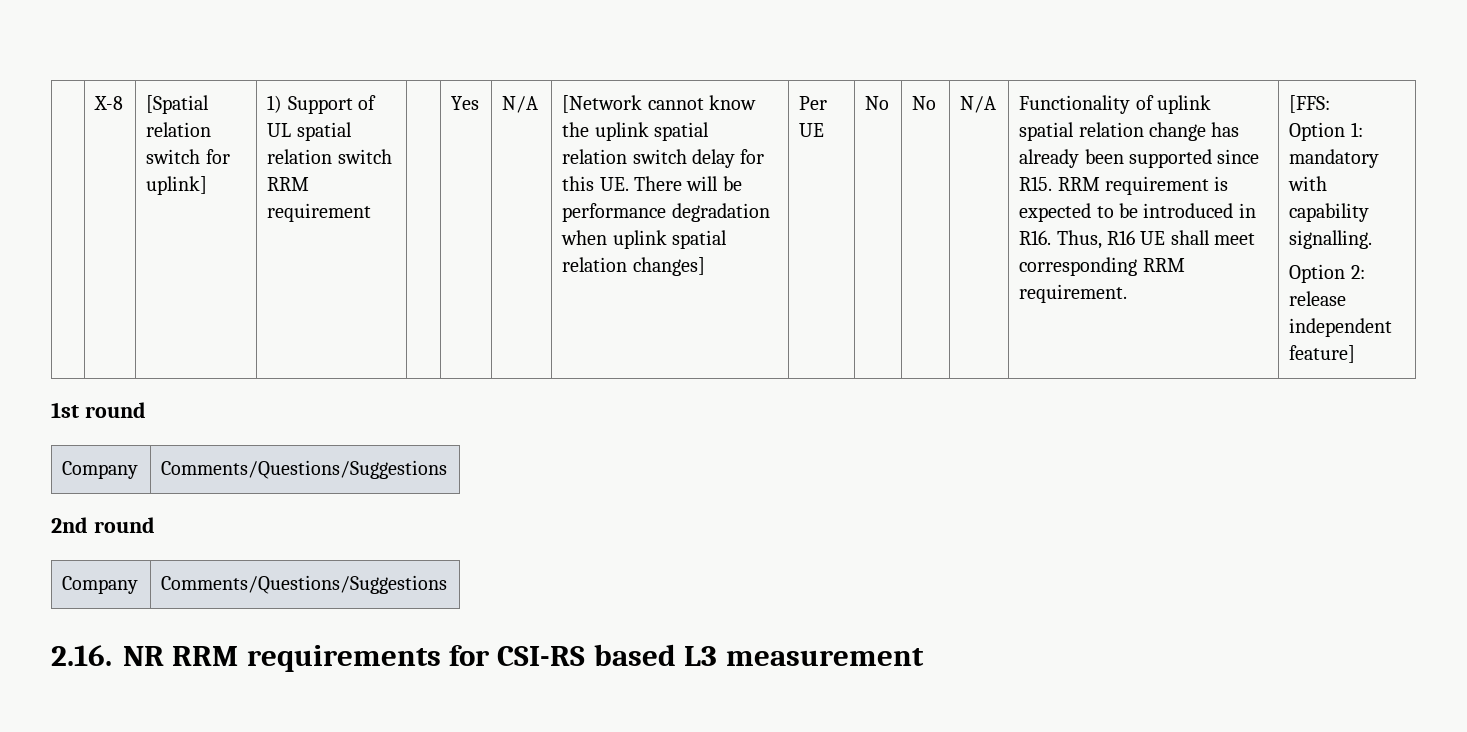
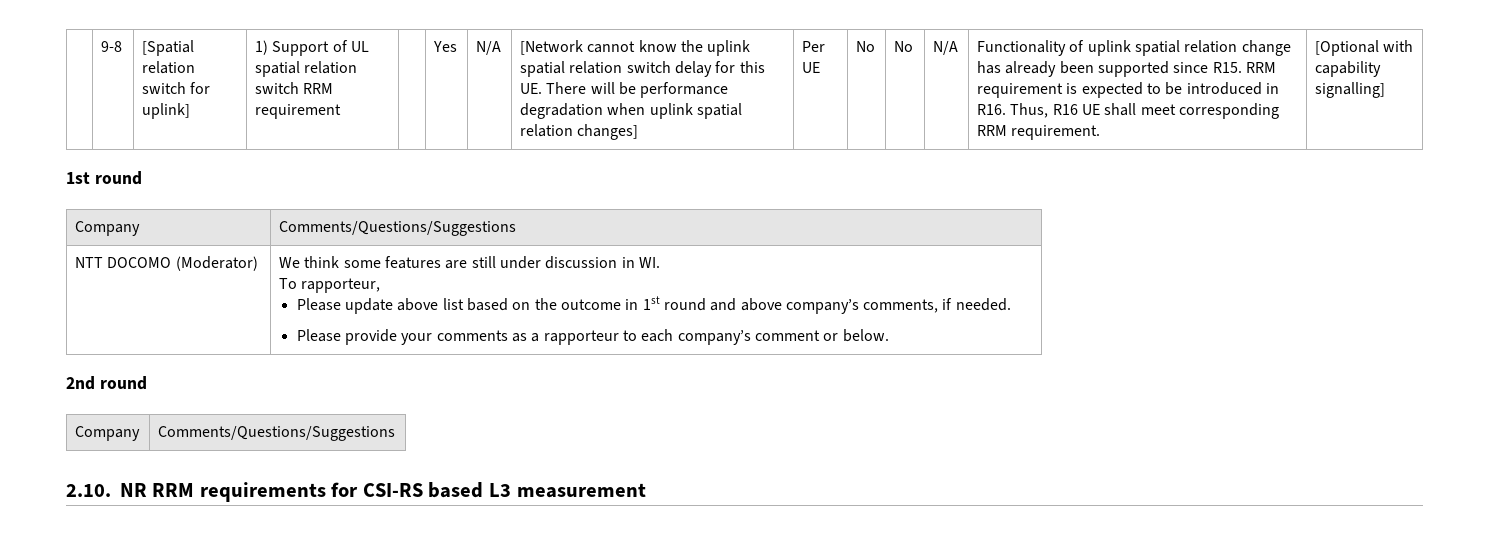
[94,96,124,110] | X-8 -> [101,41,123,52] | 9-8
[1289,95,1331,113] [1289,122,1363,141] [1289,149,1380,168] [1288,176,1328,191] [1289,203,1370,222] [1289,230,1373,249] [1289,264,1365,283] [1289,291,1347,306] [1289,318,1393,337] [1289,345,1356,363] [51,402,146,418] [62,461,139,479] [161,460,448,479] [FFS: // Option 1: mandatory with capability signalling. // Option 2: release independent feature] // 1st round // Company | Comments/Questions/Suggestions -> [1315,40,1414,56] [1315,61,1382,77] [1315,82,1386,98] [66,171,142,185] [75,221,141,236] [279,221,517,236] [75,256,258,271] [279,256,660,269] [279,278,381,293] [296,296,1011,314] [296,329,889,345] [Optional with capability signalling] // 1st round // Company | Comments/Questions/Suggestions // NTT DOCOMO (Moderator) | We think some features are still under discussion in WI. // To rapporteur, // Please update above list based on the outcome in 1st round and above company’s comments, if needed. // Please provide your comments as a rapporteur to each company’s comment or below.
[51,645,112,666] 2.16. -> [66,484,111,497] 2.10.

